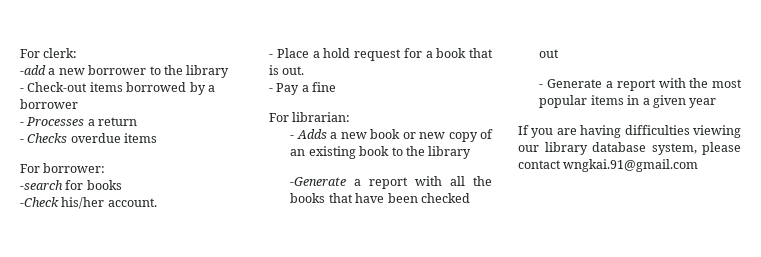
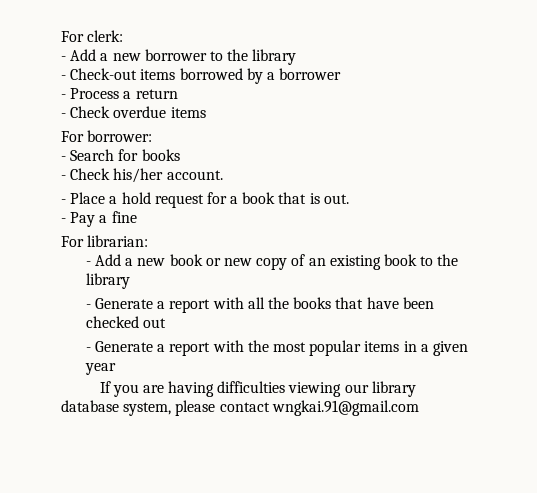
[20,65,46,75] -add -> [61,49,97,61] - Add
[26,117,85,126] Processes -> [70,88,120,99] Process
[27,133,68,143] Checks -> [70,106,111,118] Check
[20,180,63,190] -search -> [61,149,115,161] - Search
[20,197,59,207] -Check -> [61,168,111,180] - Check
[296,129,327,139] Adds -> [95,254,122,266] Add
[290,177,347,186] -Generate -> [85,298,154,309] - Generate

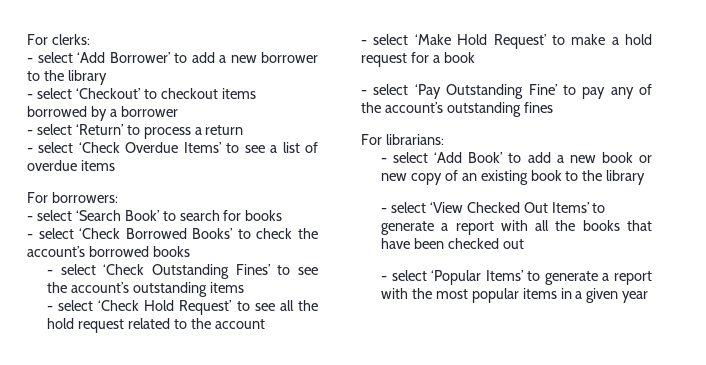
[61,30,124,42] [61,49,97,61] For clerk: // - Add -> [27,34,90,45] [27,52,215,63] For clerks: // - select ‘Add Borrower’ to add
[70,68,138,80] Check-out -> [36,88,218,99] select ‘Checkout’ to checkout
[70,88,120,99] Process -> [36,124,191,139] select ‘Return’ to process
[70,106,111,118] Check -> [38,142,319,153] select ‘Check Overdue Items’ to see a list of
[87,130,153,142] [61,149,180,161] [61,168,223,183] [61,192,106,204] borrower: // - Search for books // - Check his/her account. // - Place -> [51,192,118,203] [27,210,283,221] [27,228,318,239] [27,246,190,257] [46,264,318,279] [46,282,244,297] [46,300,319,315] [46,318,265,333] [361,34,606,49] borrowers: // - select ‘Search Book’ to search for books // - select ‘Check Borrowed Books’ to check the account’s borrowed books // - select ‘Check Outstanding Fines’ to see the account’s outstanding items // - select ‘Check Hold Request’ to see all the hold request related to the account // - select ‘Make Hold Request’ to make
[278,192,349,204] [61,211,137,227] [61,235,149,247] [85,254,122,266] that is out. // - Pay a fine // For librarian: // - Add -> [361,84,652,99] [361,102,553,117] [361,134,444,145] [380,152,551,163] // - select ‘Pay Outstanding Fine’ to pay any of the account’s outstanding fines // For librarians: // - select ‘Add Book’ to add
[95,298,154,309] Generate -> [390,202,606,213] [380,221,434,235] select ‘View Checked Out Items’ to generate
[95,341,154,352] Generate -> [391,270,598,285] select ‘Popular Items’ to generate
[99,381,416,397] [61,400,419,416] // If you are having difficulties viewing our library database system, please contact wngkai.91@gmail.com -> (649, 297) none

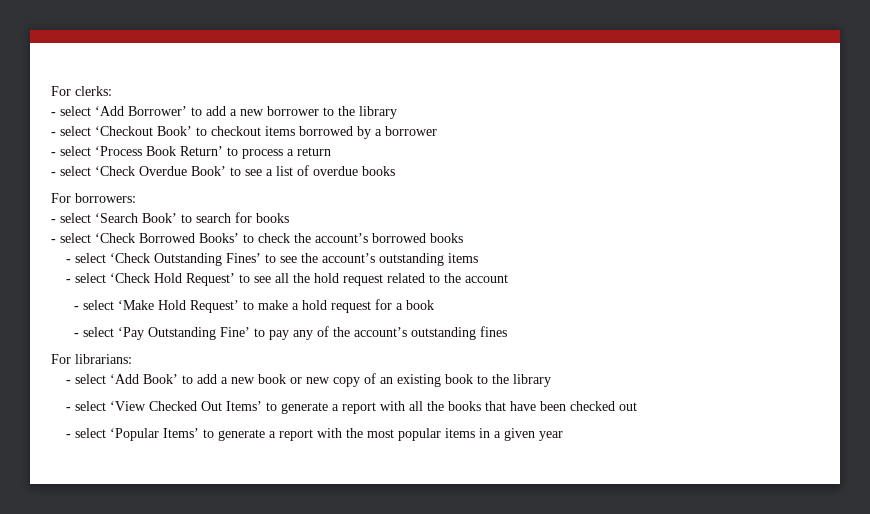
[75,88,141,99] ‘Checkout’ -> [95,126,192,136] ‘Checkout Book’
[75,124,124,135] ‘Return’ -> [95,146,223,156] ‘Process Book Return’
[183,142,222,153] Items’ -> [191,166,226,176] Book’
[80,160,115,171] items -> [362,166,395,176] books

